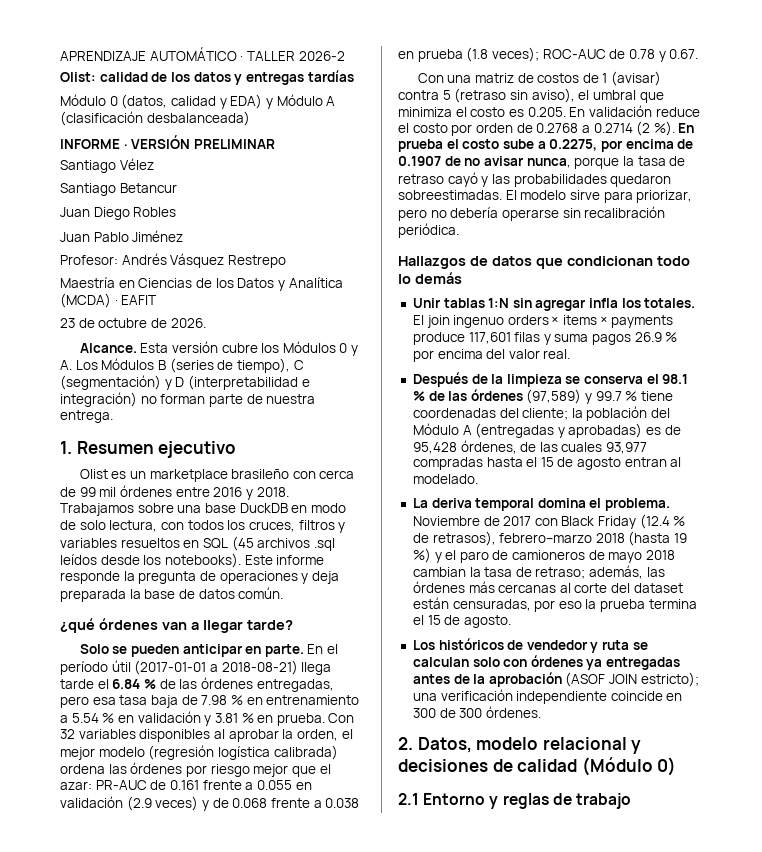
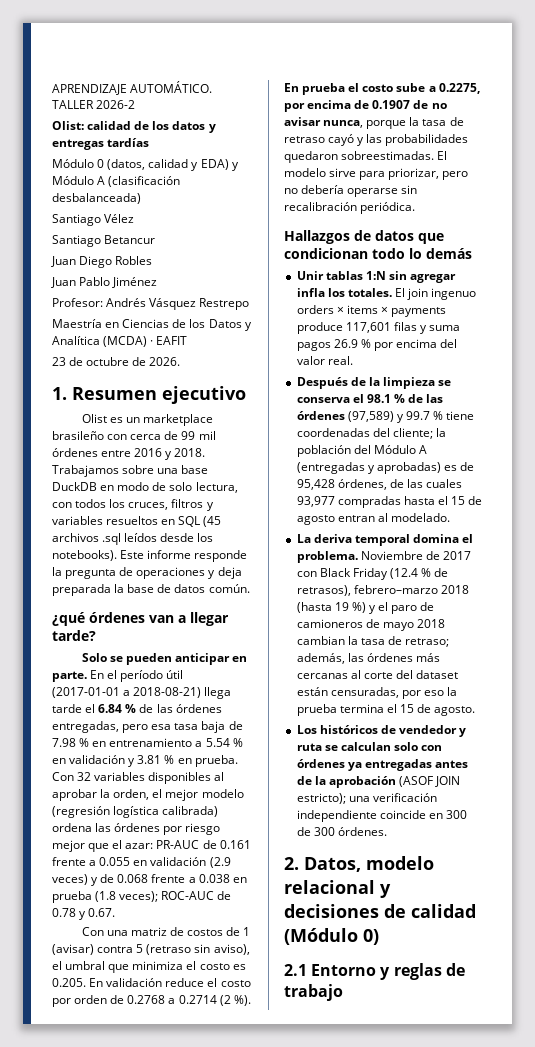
[149,47,244,61] AUTOMÁTICO · -> [130,81,213,93] AUTOMÁTICO.
[60,135,275,149] // INFORME · VERSIÓN PRELIMINAR -> (141, 198) none
[79,341,359,356] [60,358,304,373] [60,375,310,390] [60,392,316,407] [60,410,113,423] // Alcance. Esta versión cubre los Módulos 0 y A. Los Módulos B (series de tiempo), C (segmentación) y D (interpretabilidad e integración) no forman parte de nuestra entrega. -> (181, 361) none

